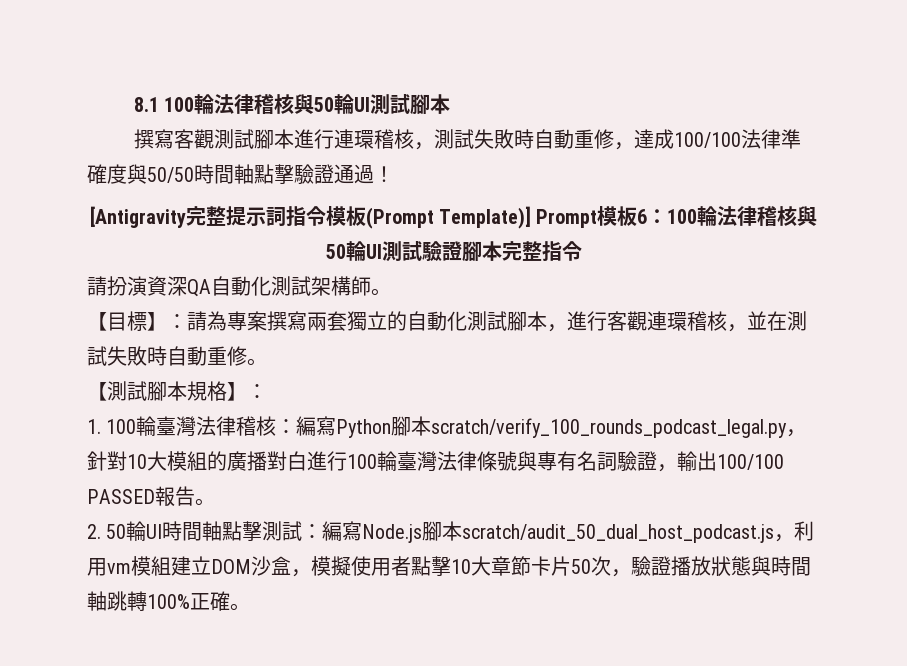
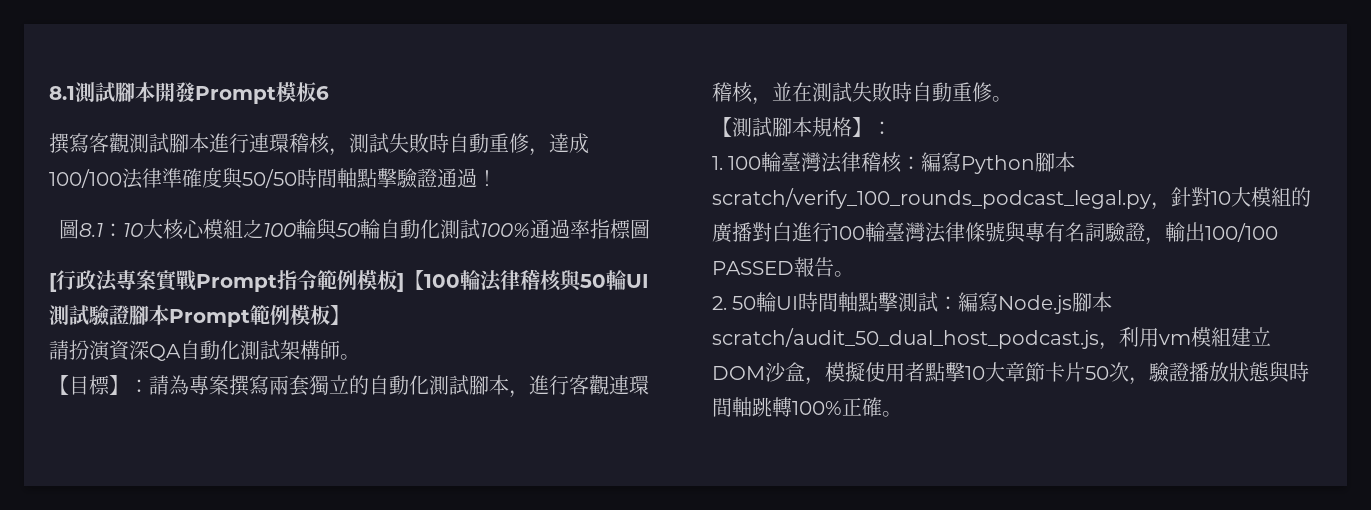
[134,94,451,115] 8.1 100輪法律稽核與50輪UI測試腳本 -> [49,82,329,104] 8.1測試腳本開發Prompt模板6
[89,206,668,229] [Antigravity完整提示詞指令模板(Prompt Template)] Prompt模板6： -> [58,218,650,240] [49,269,424,292] 圖8.1：10大核心模組之100輪與50輪自動化測試100%通過率指標圖 // [行政法專案實戰Prompt指令範例模板]【
[501,241,582,261] 完整指令 -> [169,304,350,327] Prompt範例模板】

